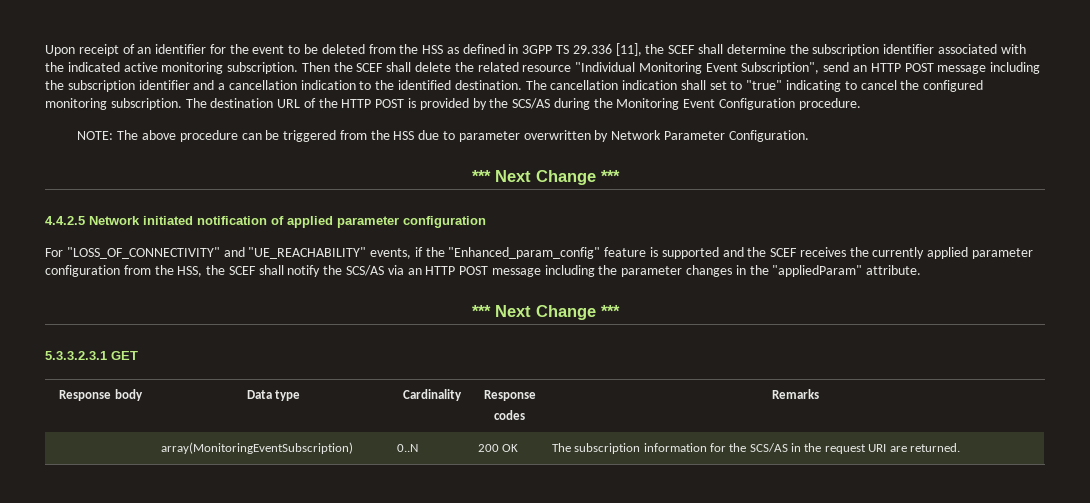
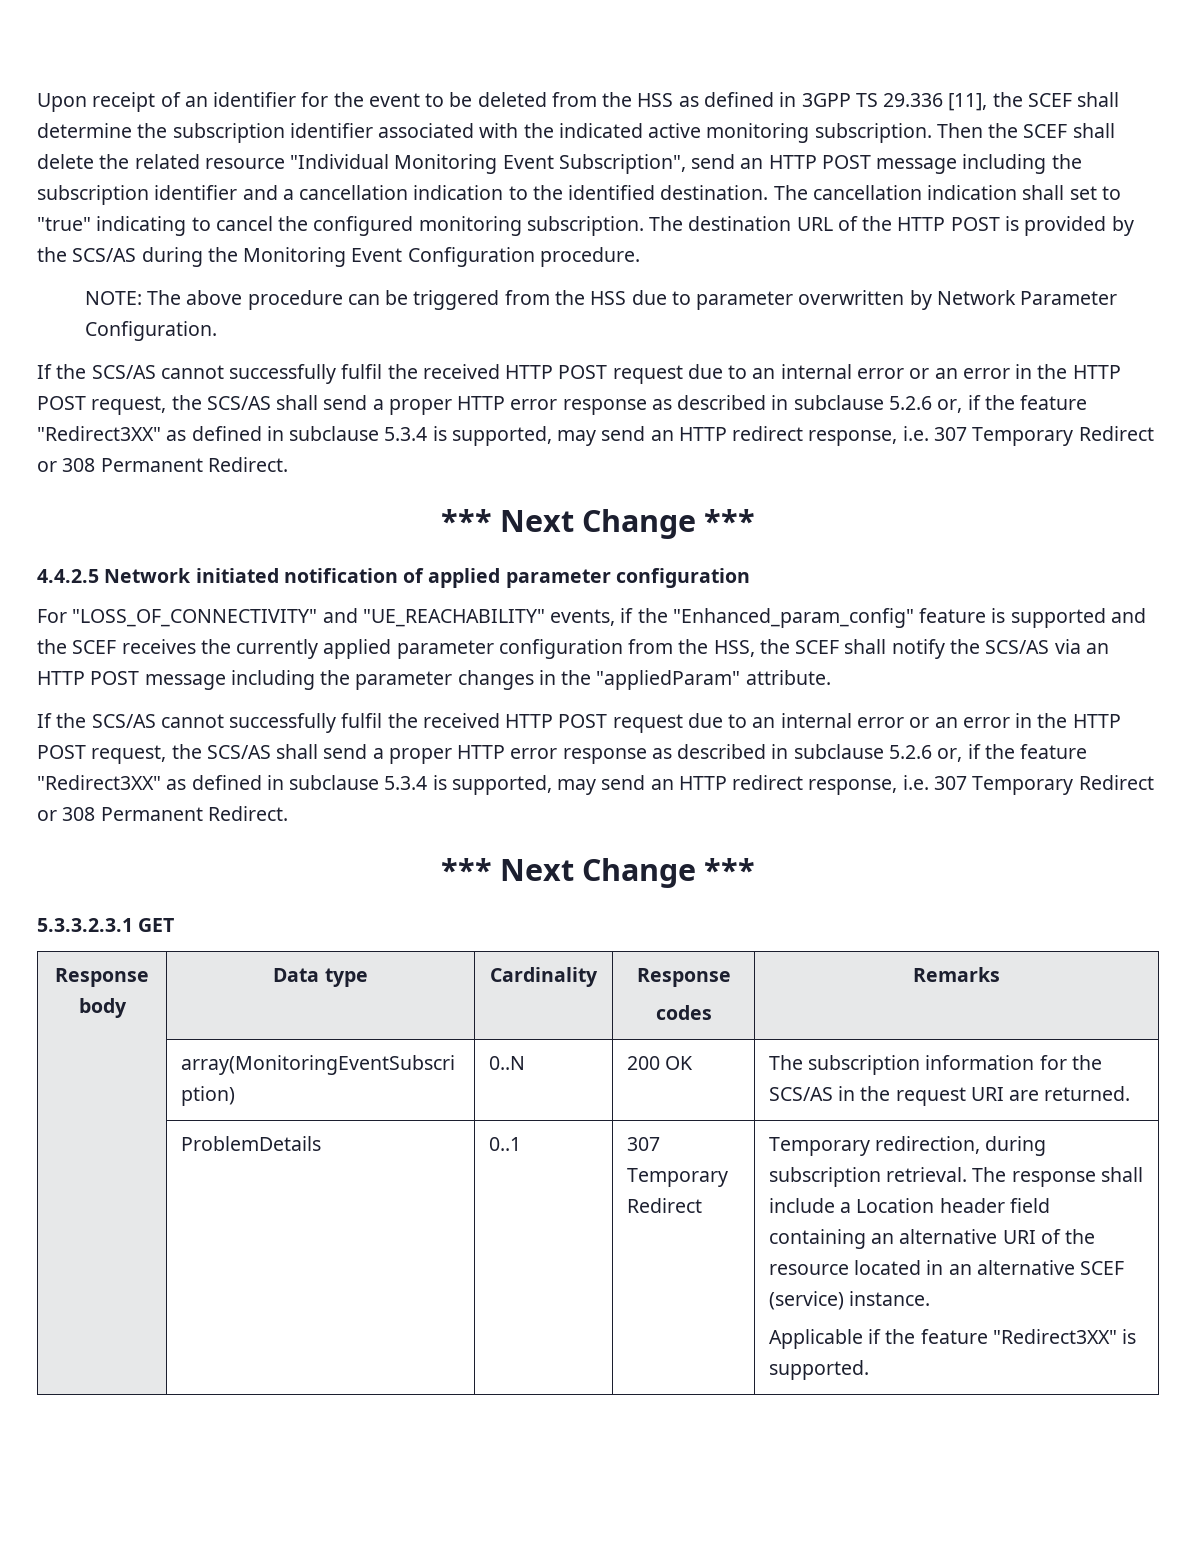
(809, 136) none -> [37,364,1121,384] [37,395,1088,415] [37,426,1154,446] [37,457,288,472] // If the SCS/AS cannot successfully fulfil the received HTTP POST request due to an internal error or an error in the HTTP POST request, the SCS/AS shall send a proper HTTP error response as described in subclause 5.2.6 or, if the feature "Redirect3XX" as defined in subclause 5.3.4 is supported, may send an HTTP redirect response, i.e. 307 Temporary Redirect or 308 Permanent Redirect.
(922, 270) none -> [37,713,1121,733] [37,744,1088,764] [37,775,1154,795] [37,806,288,821] // If the SCS/AS cannot successfully fulfil the received HTTP POST request due to an internal error or an error in the HTTP POST request, the SCS/AS shall send a proper HTTP error response as described in subclause 5.2.6 or, if the feature "Redirect3XX" as defined in subclause 5.3.4 is supported, may send an HTTP redirect response, i.e. 307 Temporary Redirect or 308 Permanent Redirect.
(960, 447) none -> [180,1136,321,1151] [488,1137,521,1151] [626,1137,660,1151] [626,1168,728,1187] [626,1198,702,1213] [768,1136,1047,1156] [768,1167,1143,1187] [768,1198,1050,1213] [768,1229,1096,1249] [768,1260,1125,1275] [768,1291,931,1310] [768,1329,1137,1349] [768,1360,869,1380] // | ProblemDetails | 0..1 | 307 Temporary Redirect | Temporary redirection, during subscription retrieval. The response shall include a Location header field containing an alternative URI of the resource located in an alternative SCEF (service) instance. // Applicable if the feature "Redirect3XX" is supported.

